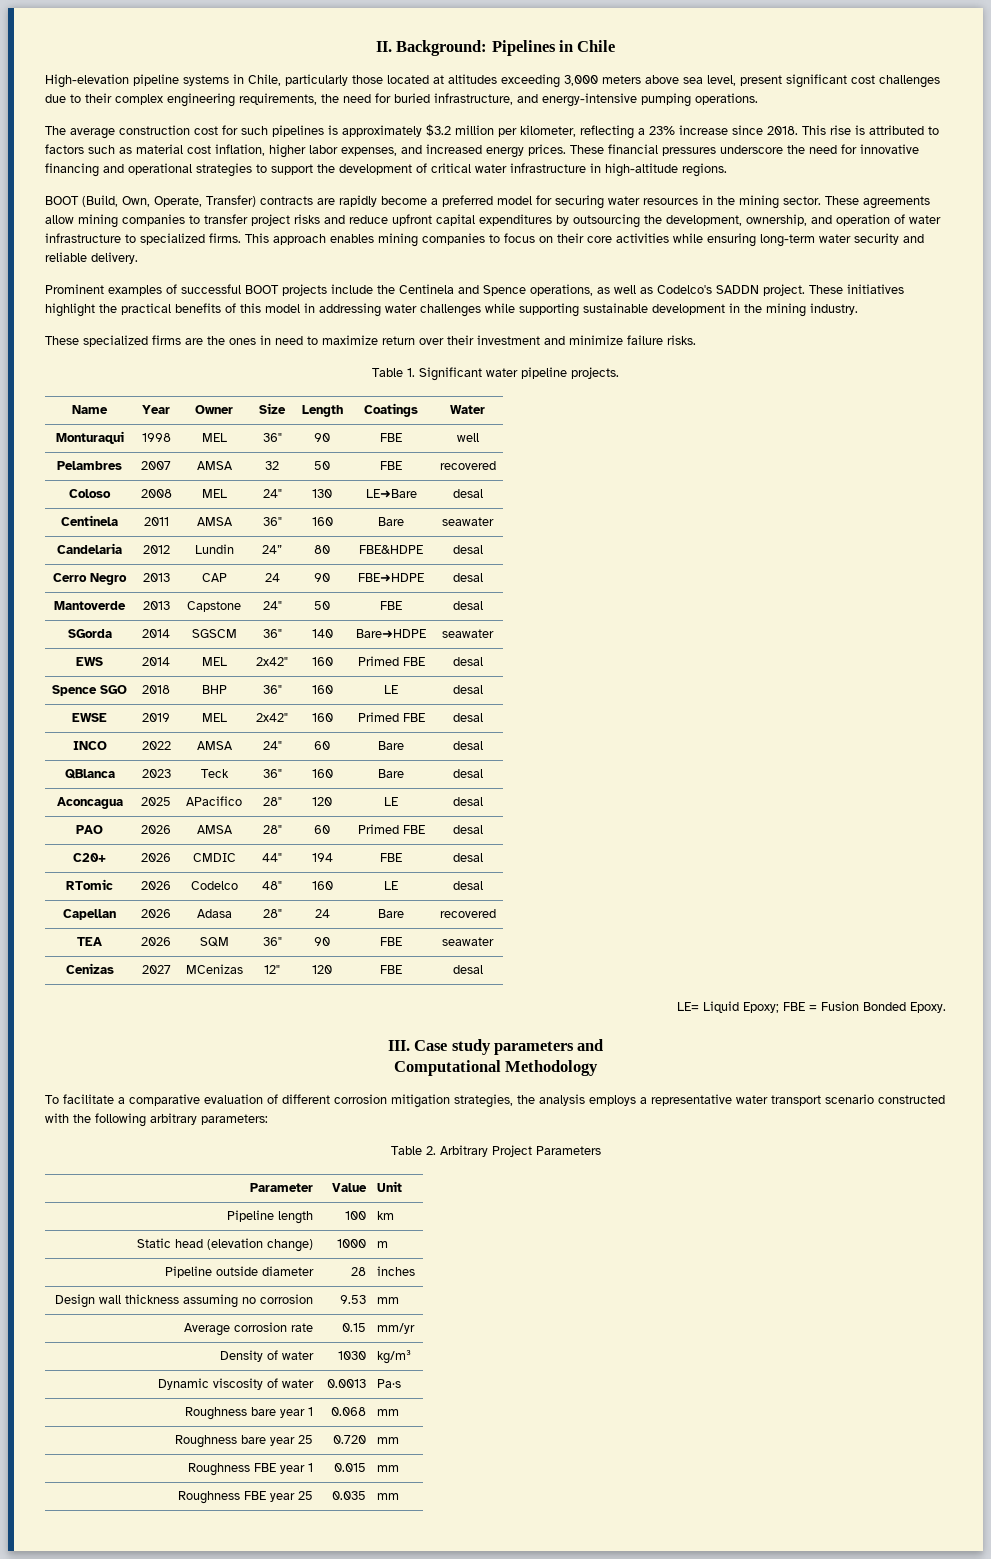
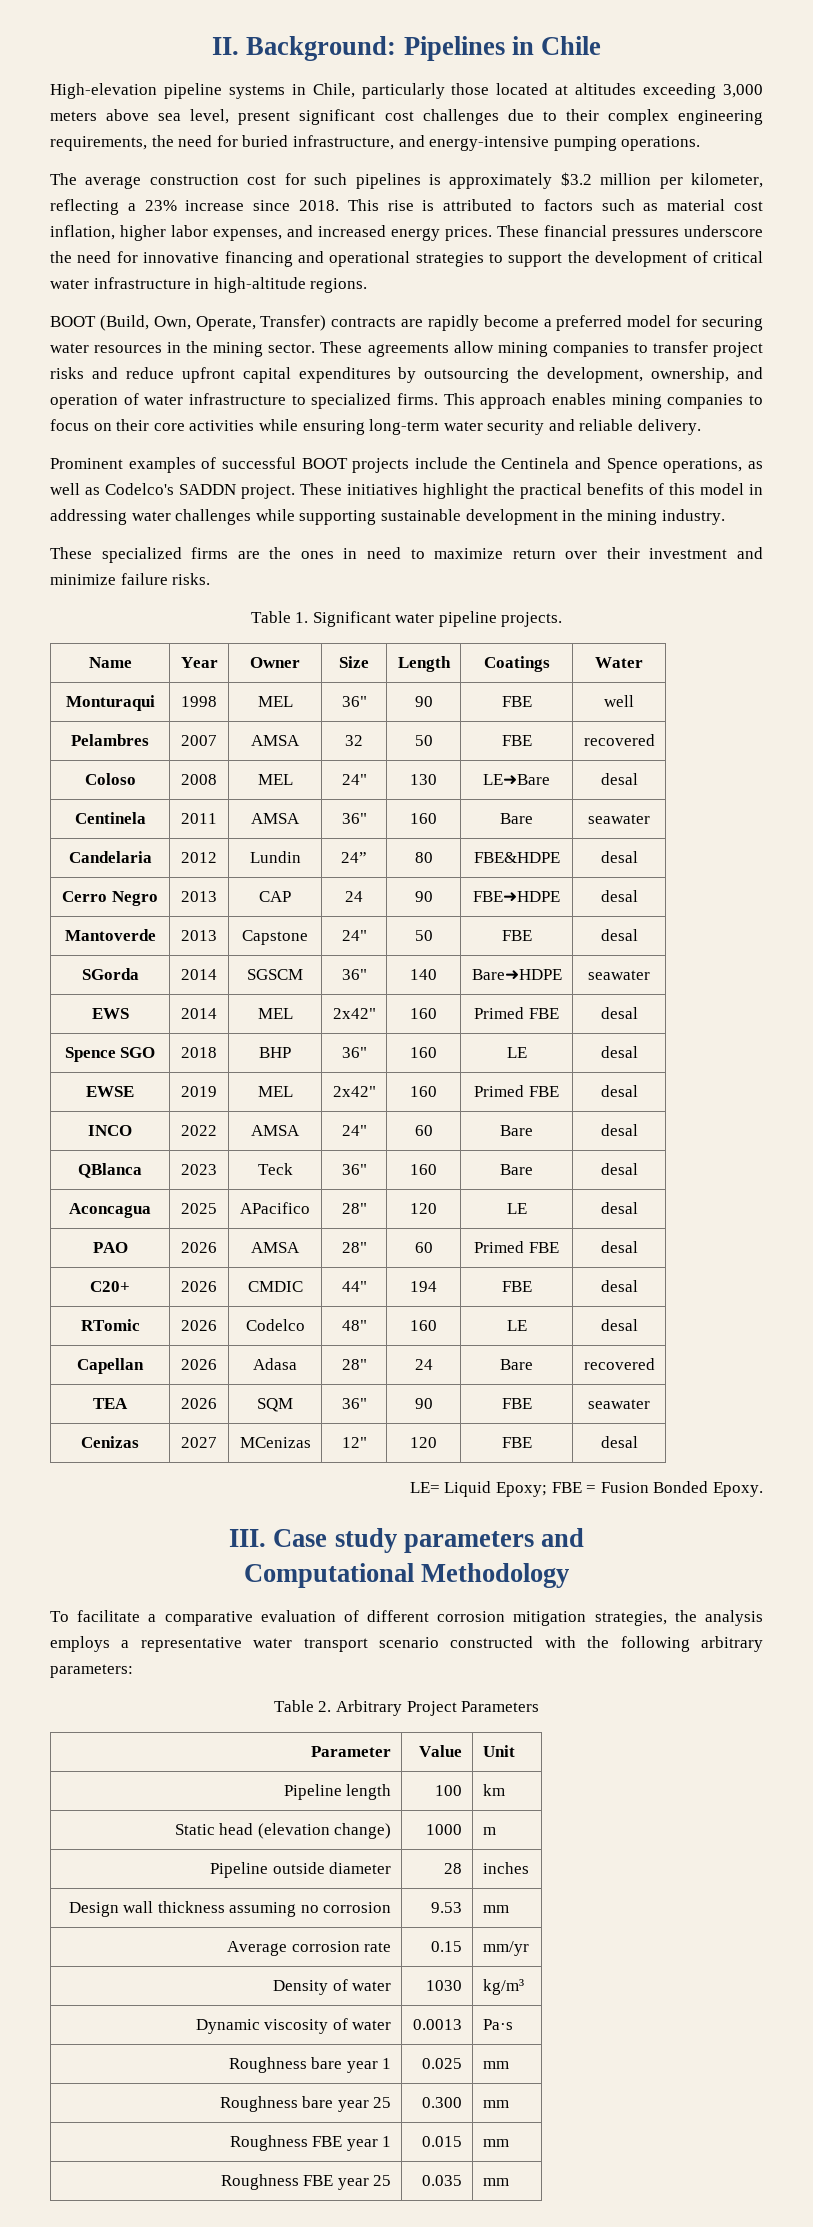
[330,1407,366,1416] 0.068 -> [422,2058,463,2069] 0.025
[332,1435,366,1444] 0.720 -> [422,2097,463,2108] 0.300

